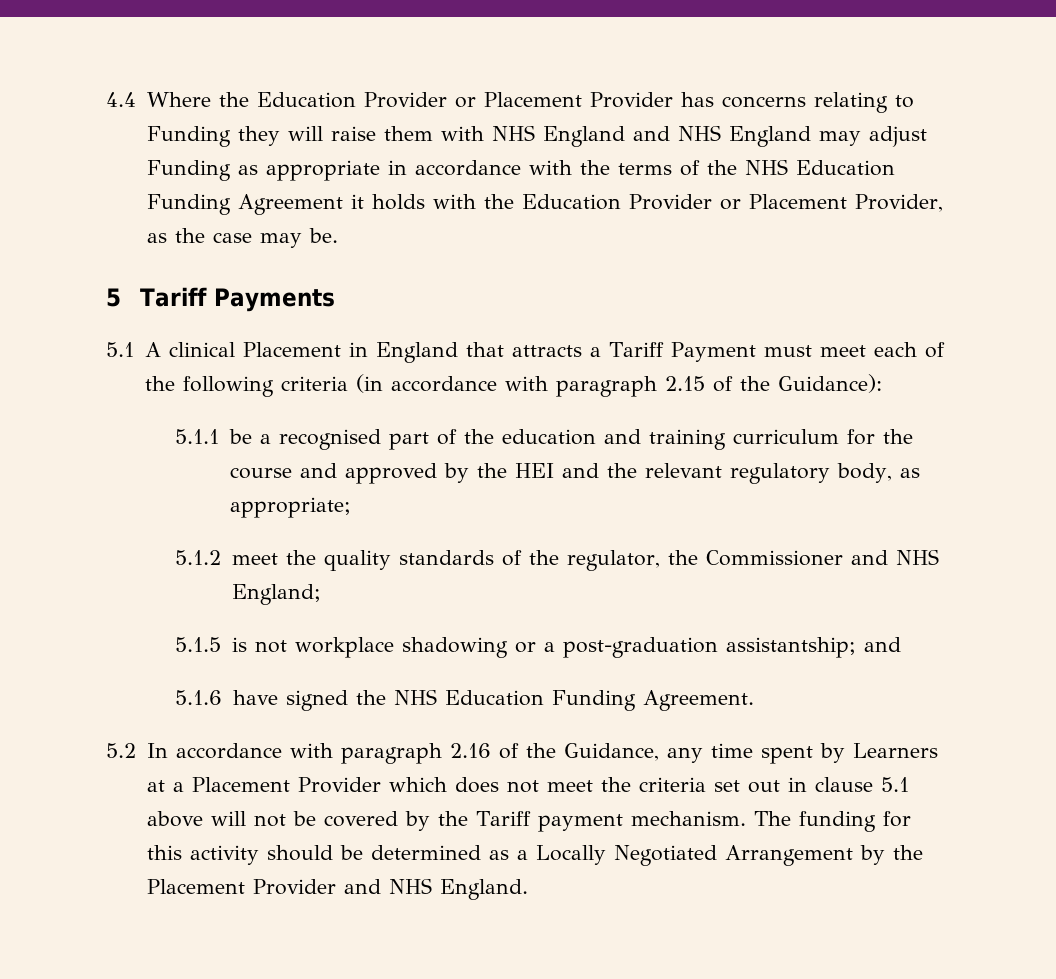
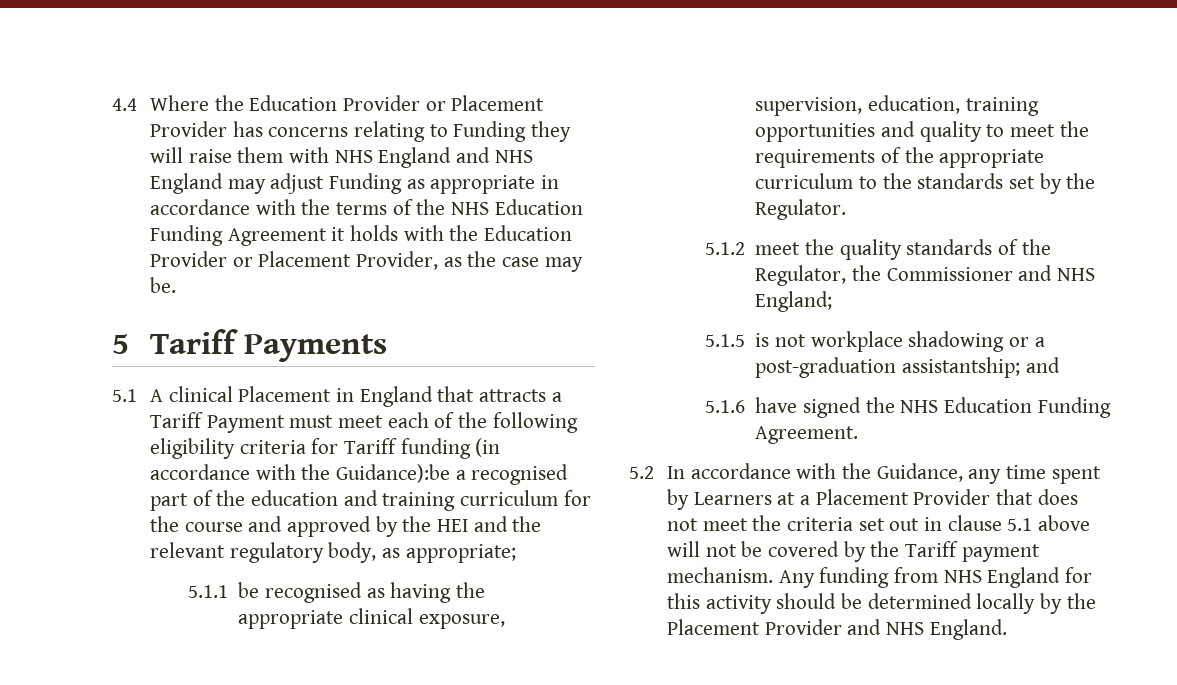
[280,374,882,397] [174,429,252,444] criteria (in accordance with paragraph 2.15 of the Guidance): // 5.1.1 be -> [149,438,501,459] [149,464,450,483] eligibility criteria for Tariff funding (in accordance with the Guidance):be
(351, 507) none -> [187,582,486,603] [238,608,505,629] [755,95,1039,116] [755,121,1089,142] [755,147,1045,168] [755,173,1096,194] [755,199,847,220] // 5.1.1 be recognised as having the appropriate clinical exposure, supervision, education, training opportunities and quality to meet the requirements of the appropriate curriculum to the standards set by the Regulator.
[566,550,660,571] regulator, -> [755,265,847,286] Regulator,
[340,743,519,764] paragraph 2.16 of -> (837, 471) none
[388,777,447,792] which -> [995,489,1033,505] that
[753,811,876,832] The funding -> [778,567,1061,588] Any funding from NHS England
[488,845,853,866] as a Locally Negotiated Arrangement -> [976,593,1036,614] locally

